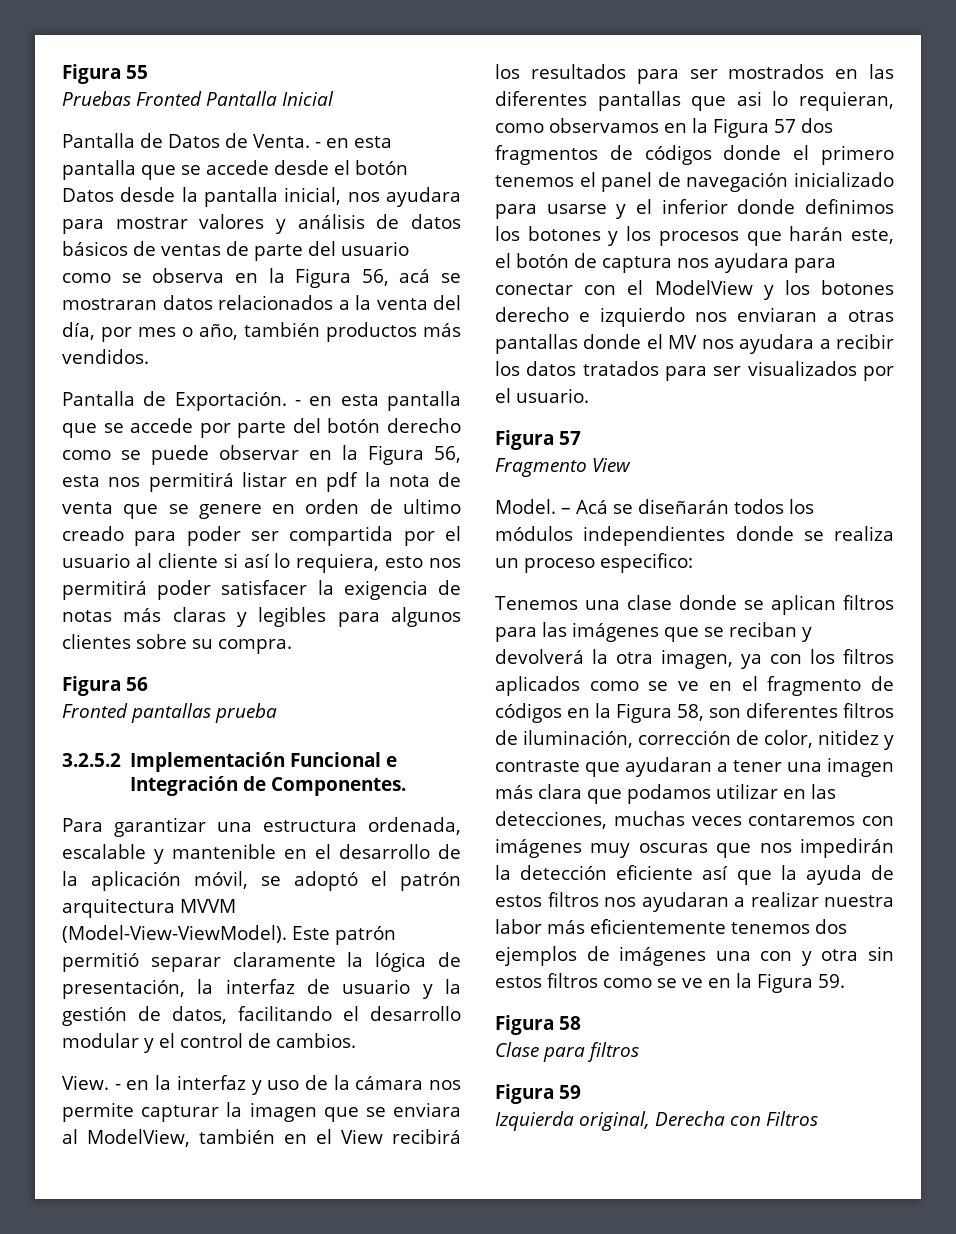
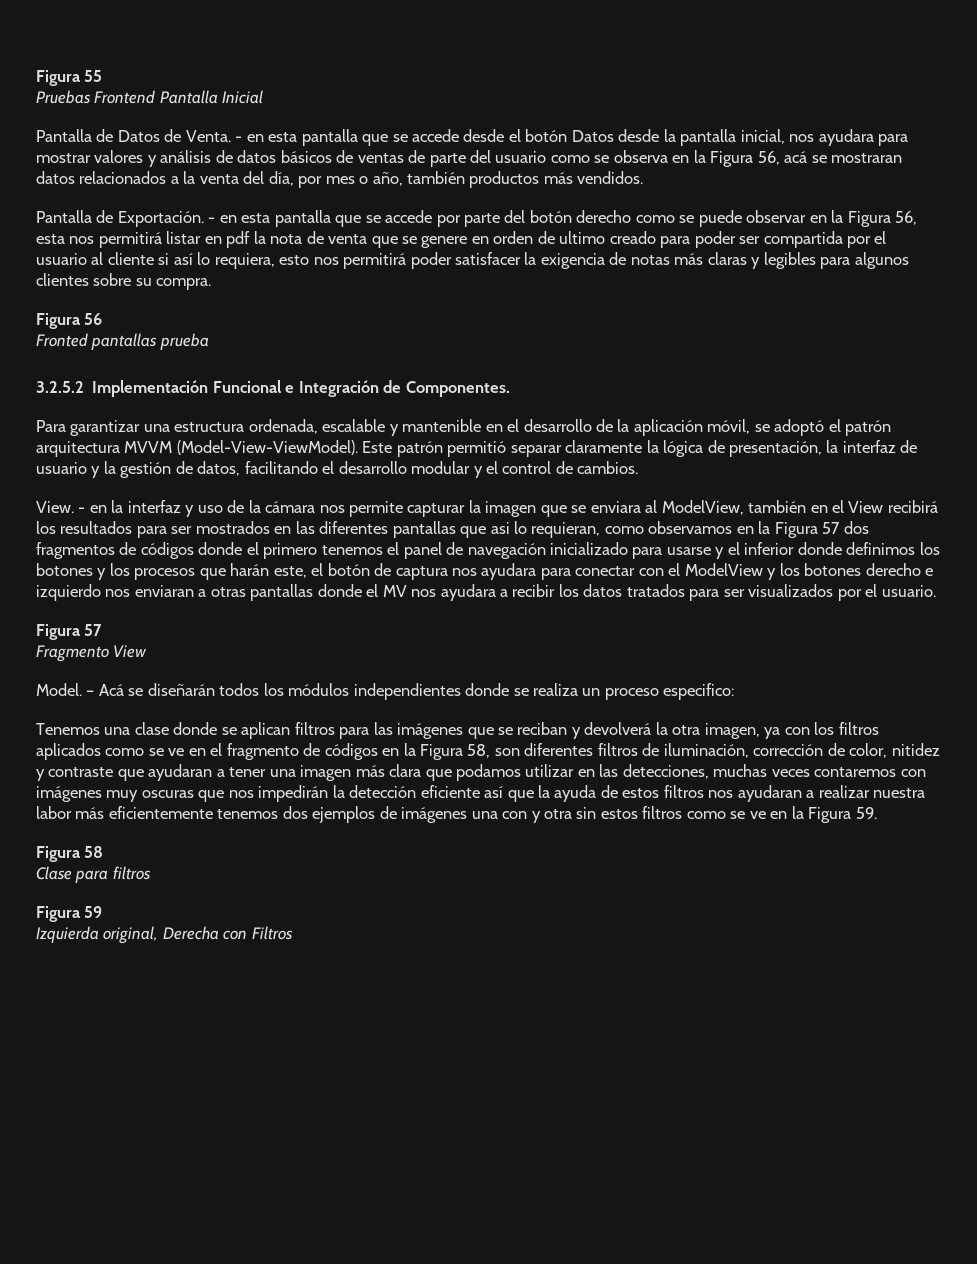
[136,91,202,106] Fronted -> [94,90,156,104] Frontend

